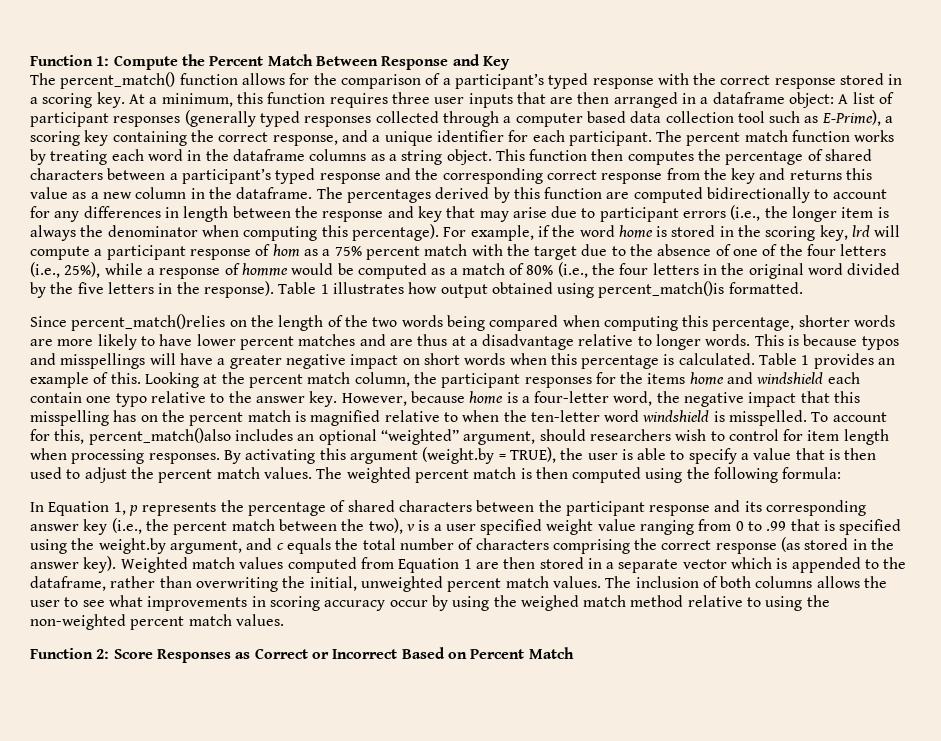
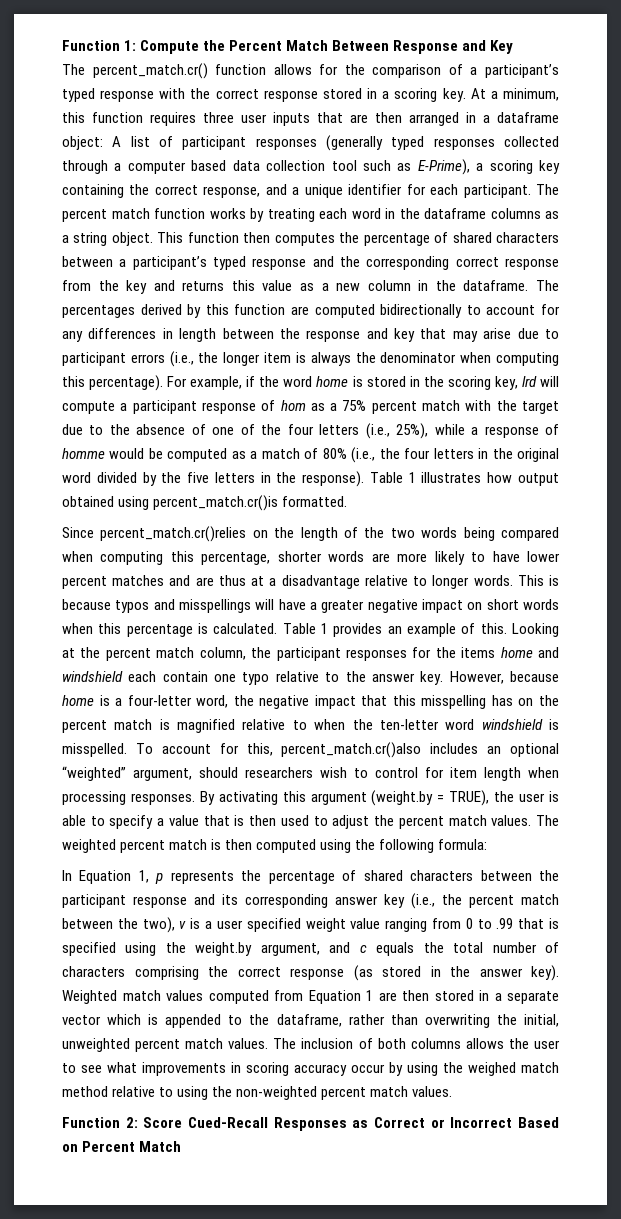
[60,72,176,89] percent_match() -> [92,63,208,79] percent_match.cr()
[598,281,725,298] percent_match()is -> [153,495,279,511] percent_match.cr()is
[71,314,226,331] percent_match()relies -> [100,526,247,542] percent_match.cr()relies
[88,428,231,445] percent_match()also -> [281,742,422,758] percent_match.cr()also
(153, 654) none -> [188,1117,268,1128] Cued-Recall

